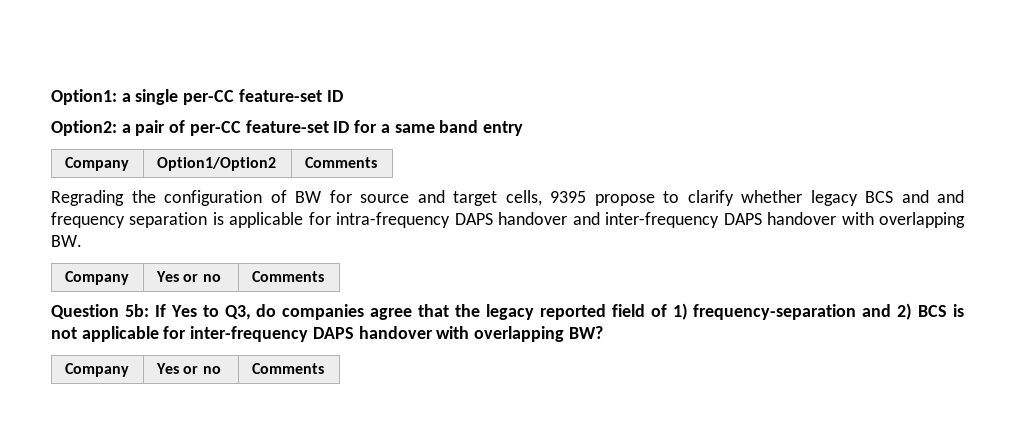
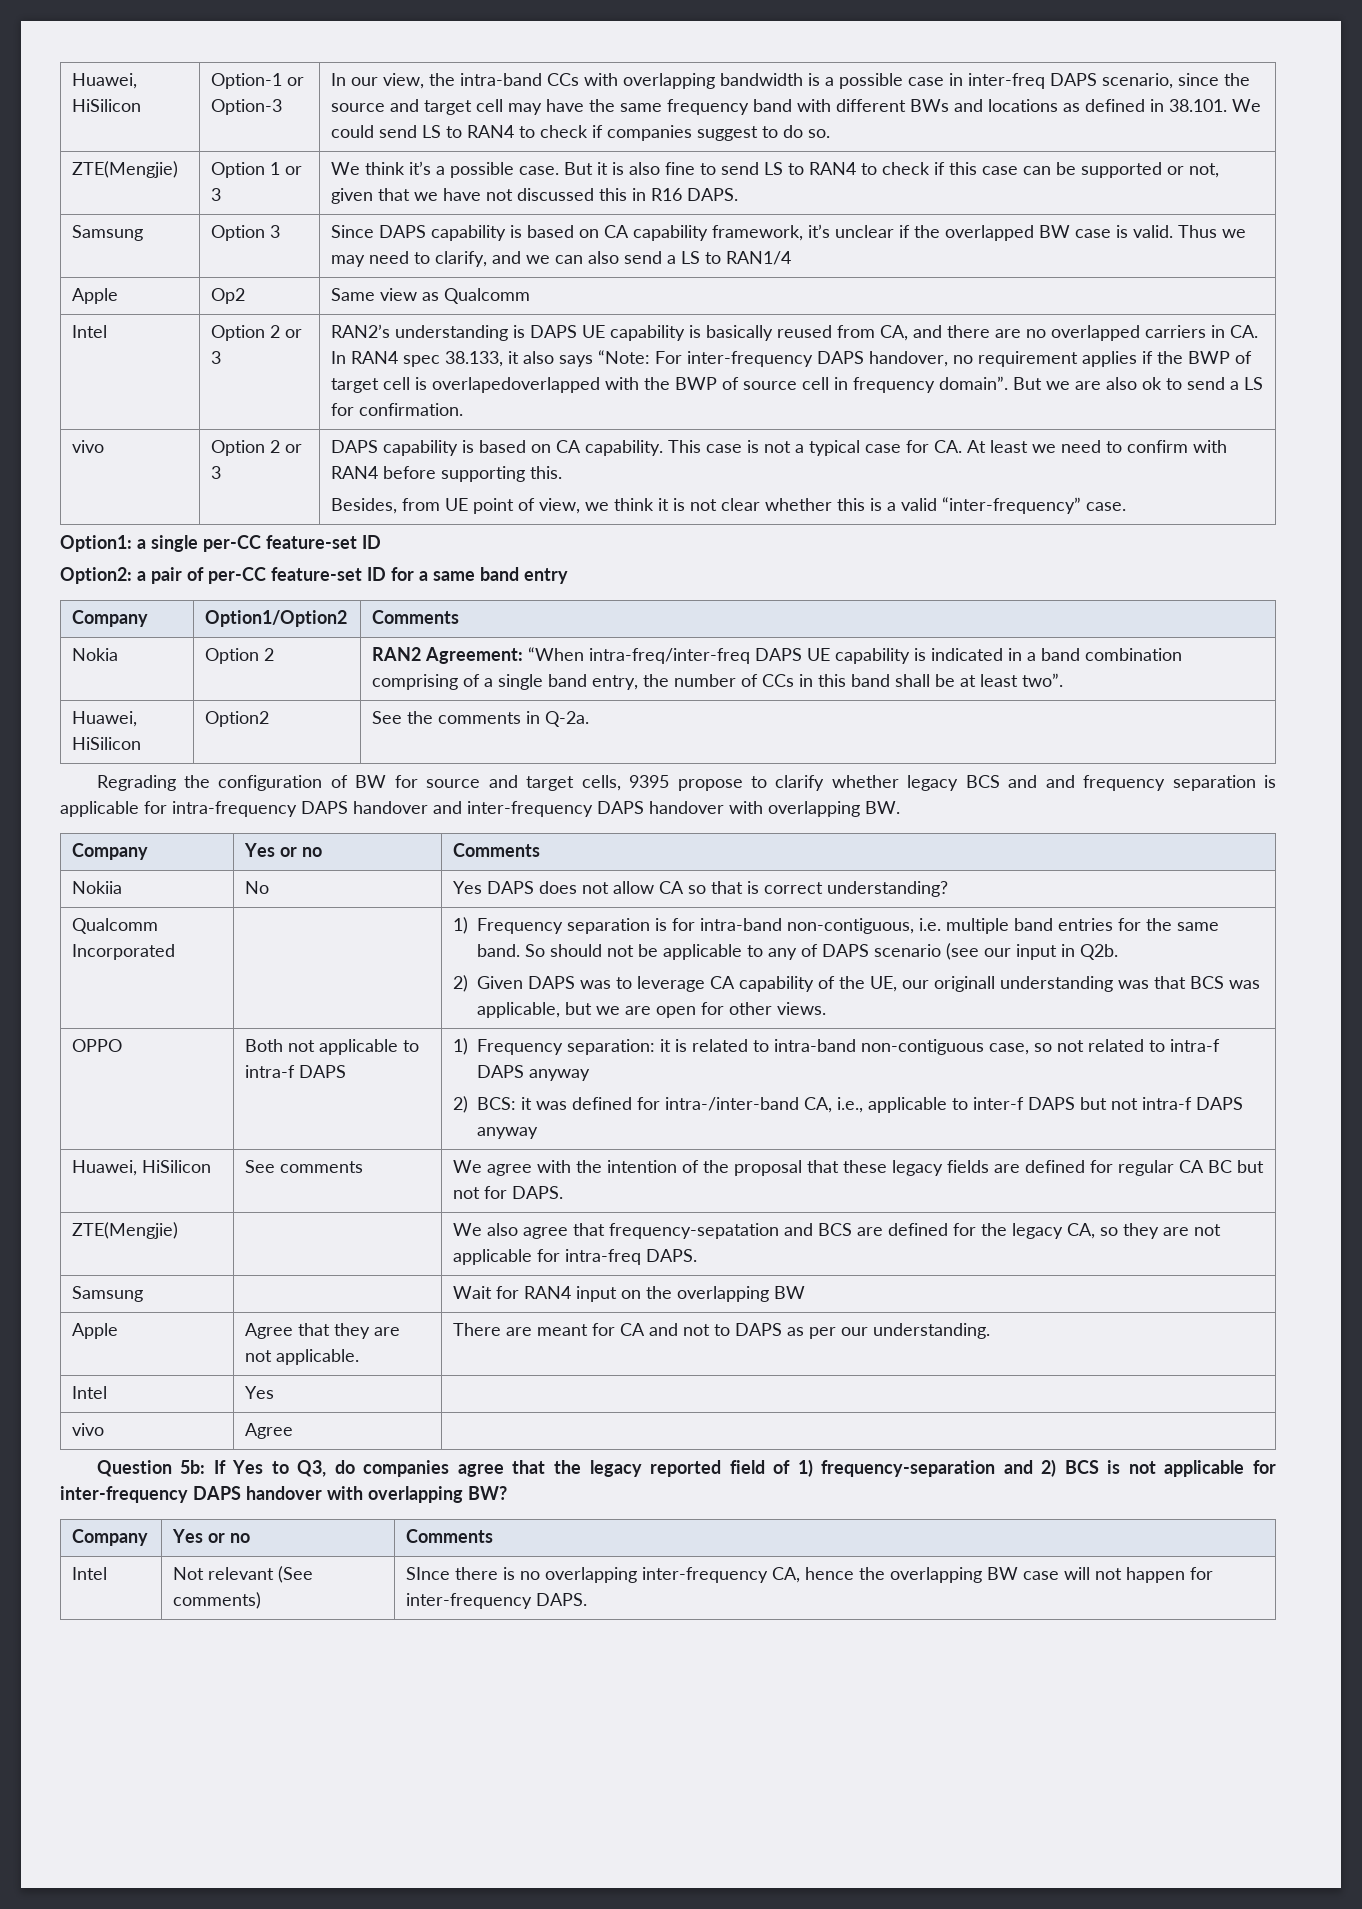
(51, 97) none -> [72,73,138,89] [72,99,142,112] [211,73,305,89] [211,99,283,115] [331,73,1251,89] [331,99,1262,115] [331,125,831,141] [72,161,179,178] [211,162,303,178] [211,188,222,201] [331,161,1220,178] [331,188,739,204] [72,225,144,241] [211,225,281,241] [331,224,1247,241] [331,251,792,267] [72,288,119,304] [211,288,246,304] [331,288,531,304] [72,325,108,338] [211,325,303,341] [211,351,222,364] [331,324,1259,341] [331,350,1253,367] [331,376,1264,393] [331,403,464,416] [72,440,105,453] [211,440,303,456] [211,466,222,479] [331,440,1228,456] [331,466,563,482] [331,497,1127,514] Huawei, HiSilicon | Option-1 or Option-3 | In our view, the intra-band CCs with overlapping bandwidth is a possible case in inter-freq DAPS scenario, since the source and target cell may have the same frequency band with different BWs and locations as defined in 38.101. We could send LS to RAN4 to check if companies suggest to do so. // ZTE(Mengjie) | Option 1 or 3 | We think it’s a possible case. But it is also fine to send LS to RAN4 to check if this case can be supported or not, given that we have not discussed this in R16 DAPS. // Samsung | Option 3 | Since DAPS capability is based on CA capability framework, it’s unclear if the overlapped BW case is valid. Thus we may need to clarify, and we can also send a LS to RAN1/4 // Apple | Op2 | Same view as Qualcomm // Intel | Option 2 or 3 | RAN2’s understanding is DAPS UE capability is basically reused from CA, and there are no overlapped carriers in CA. In RAN4 spec 38.133, it also says “Note: For inter-frequency DAPS handover, no requirement applies if the BWP of target cell is overlapedoverlapped with the BWP of source cell in frequency domain”. But we are also ok to send a LS for confirmation. // vivo | Option 2 or 3 | DAPS capability is based on CA capability. This case is not a typical case for CA. At least we need to confirm with RAN4 before supporting this. // Besides, from UE point of view, we think it is not clear whether this is a valid “inter-frequency” case. //
(377, 162) none -> [72,648,119,661] [205,648,275,664] [372,647,1183,664] [372,673,1064,690] [72,711,138,727] [72,737,142,750] [205,711,270,727] [372,711,590,727] // Nokia | Option 2 | RAN2 Agreement: “When intra-freq/inter-freq DAPS UE capability is indicated in a band combination comprising of a single band entry, the number of CCs in this band shall be at least two”. // Huawei, HiSilicon | Option2 | See the comments in Q-2a.
(324, 276) none -> [72,881,123,894] [245,881,270,894] [453,881,949,897] [72,918,159,934] [72,944,176,960] [453,917,1220,934] [477,943,1119,960] [453,975,1261,992] [477,1002,827,1018] [72,1039,123,1052] [245,1039,420,1055] [245,1065,347,1078] [453,1038,1221,1055] [477,1065,591,1081] [453,1096,1244,1113] [477,1127,539,1139] [72,1160,212,1176] [245,1160,364,1173] [453,1160,1265,1176] [453,1186,564,1199] [72,1222,179,1239] [453,1223,1222,1239] [453,1249,698,1265] [72,1286,144,1302] [453,1286,806,1302] [72,1323,119,1339] [245,1323,401,1339] [245,1349,360,1365] [453,1323,991,1339] [72,1386,108,1399] [245,1386,275,1399] [72,1423,105,1436] [245,1423,294,1439] // Nokiia | No | Yes DAPS does not allow CA so that is correct understanding? // Qualcomm Incorporated | | 1) Frequency separation is for intra-band non-contiguous, i.e. multiple band entries for the same band. So should not be applicable to any of DAPS scenario (see our input in Q2b. // 2) Given DAPS was to leverage CA capability of the UE, our originall understanding was that BCS was applicable, but we are open for other views. // OPPO | Both not applicable to intra-f DAPS | 1) Frequency separation: it is related to intra-band non-contiguous case, so not related to intra-f DAPS anyway // 2) BCS: it was defined for intra-/inter-band CA, i.e., applicable to inter-f DAPS but not intra-f DAPS anyway // Huawei, HiSilicon | See comments | We agree with the intention of the proposal that these legacy fields are defined for regular CA BC but not for DAPS. // ZTE(Mengjie) | | We also agree that frequency-sepatation and BCS are defined for the legacy CA, so they are not applicable for intra-freq DAPS. // Samsung | | Wait for RAN4 input on the overlapping BW // Apple | Agree that they are not applicable. | There are meant for CA and not to DAPS as per our understanding. // Intel | Yes | // vivo | Agree |
(324, 368) none -> [72,1567,108,1580] [173,1566,314,1583] [173,1592,262,1609] [406,1567,1214,1583] [406,1593,588,1609] // Intel | Not relevant (See comments) | SInce there is no overlapping inter-frequency CA, hence the overlapping BW case will not happen for inter-frequency DAPS.

